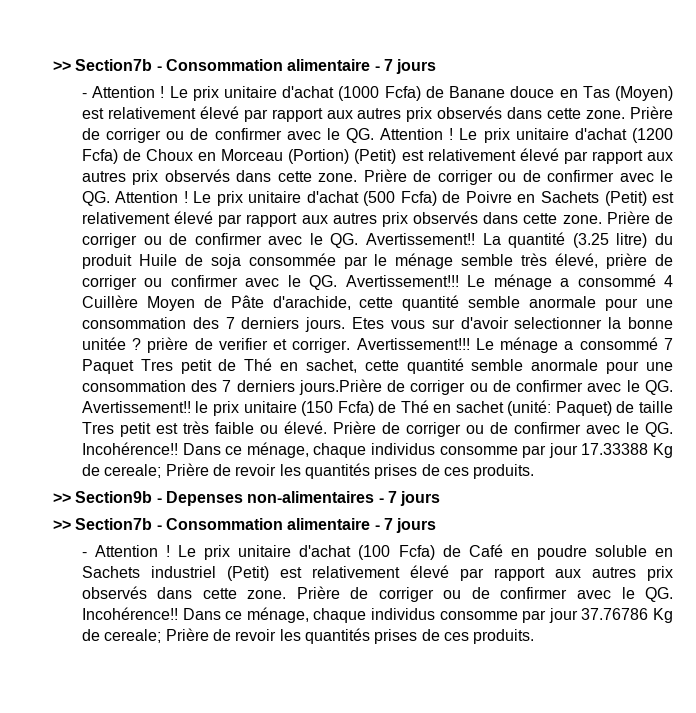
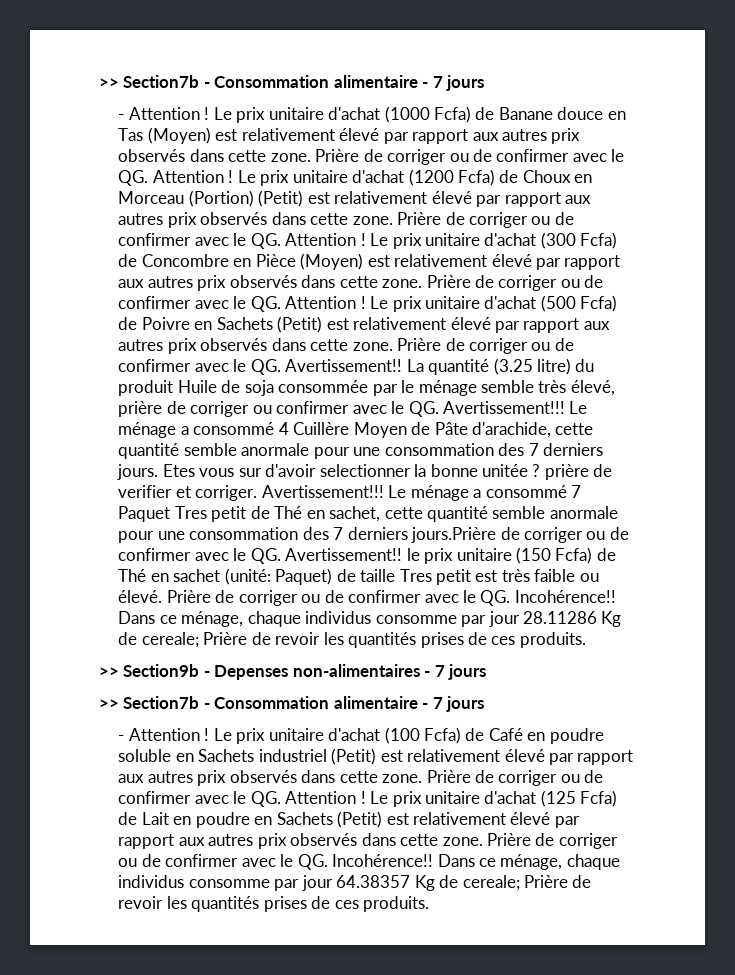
(359, 197) none -> [540,232,618,249] [118,253,621,270] [118,275,604,291] [118,296,537,312] (300 Fcfa) de Concombre en Pièce (Moyen) est relativement élevé par rapport aux autres prix observés dans cette zone. Prière de corriger ou de confirmer avec le QG. Attention ! Le prix unitaire d'achat
[581,443,649,455] 17.33388 -> [522,611,597,624] 28.11286
[81,607,649,623] Incohérence!! Dans ce ménage, chaque individus consomme par jour 37.76786 -> [285,790,618,807] [118,811,580,828] [118,833,618,849] [118,854,620,870] [118,875,411,891] Attention ! Le prix unitaire d'achat (125 Fcfa) de Lait en poudre en Sachets (Petit) est relativement élevé par rapport aux autres prix observés dans cette zone. Prière de corriger ou de confirmer avec le QG. Incohérence!! Dans ce ménage, chaque individus consomme par jour 64.38357

